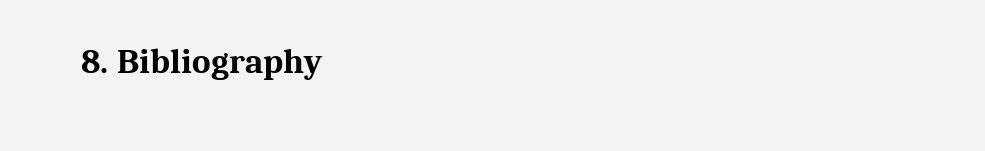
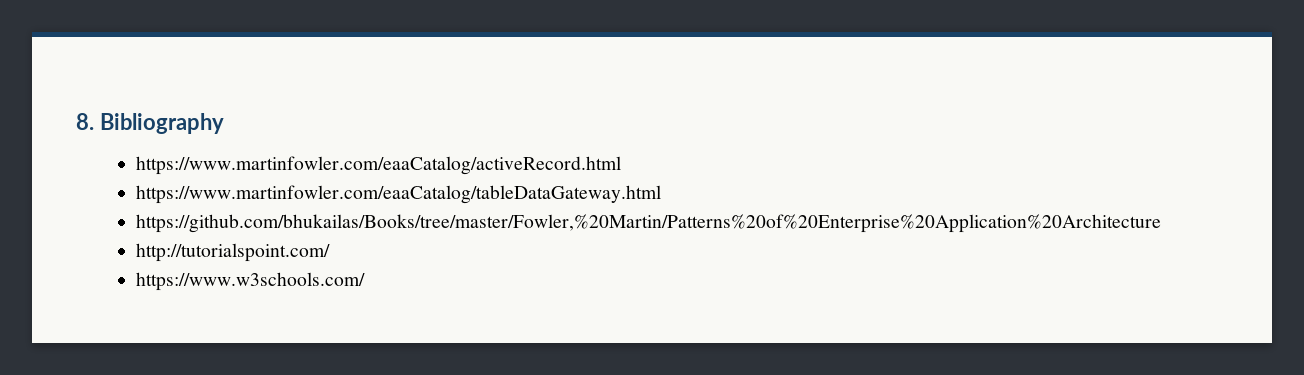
(324, 64) none -> [135,156,621,175] [135,185,661,204] [135,214,1161,233] [135,243,330,262] [135,272,365,291] // https://www.martinfowler.com/eaaCatalog/activeRecord.html // https://www.martinfowler.com/eaaCatalog/tableDataGateway.html // https://github.com/bhukailas/Books/tree/master/Fowler,%20Martin/Patterns%20of%20Enterprise%20Application%20Architecture // http://tutorialspoint.com/ // https://www.w3schools.com/

